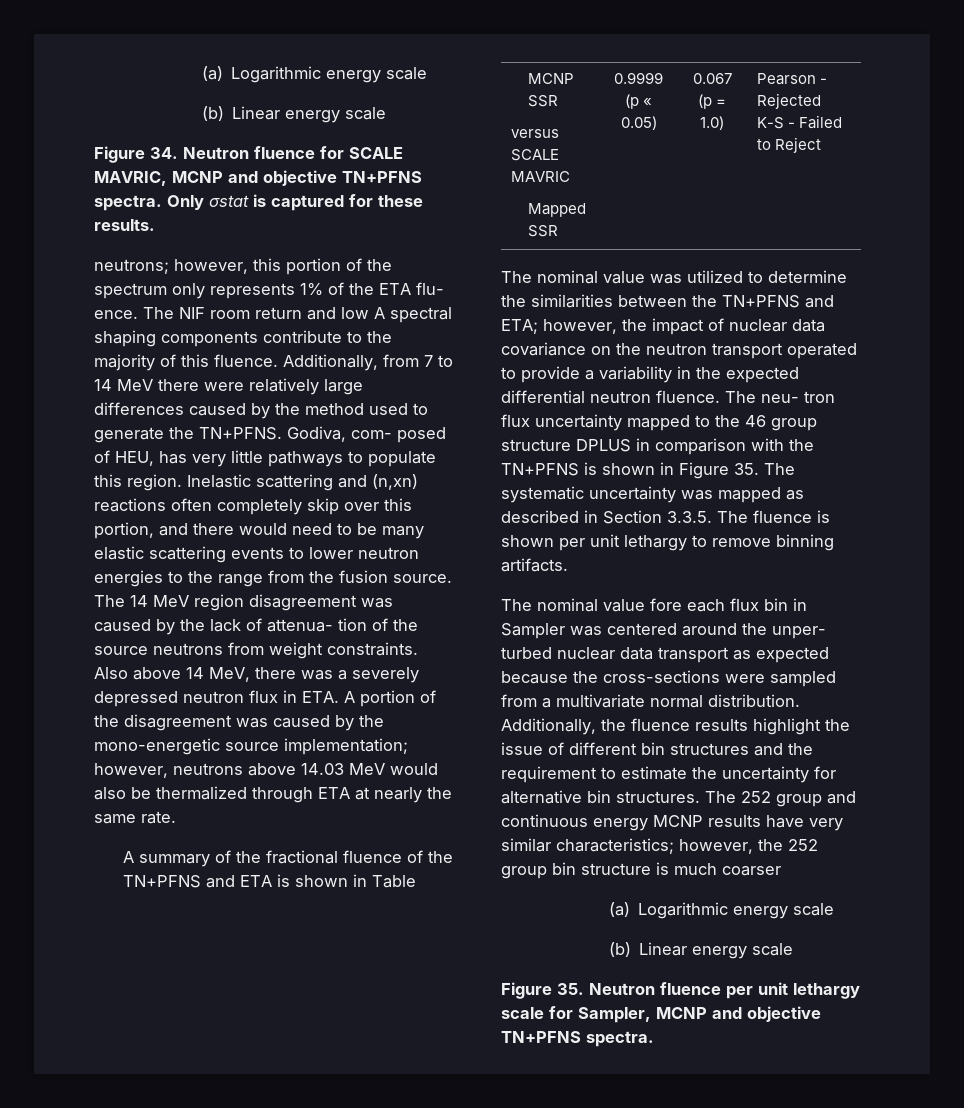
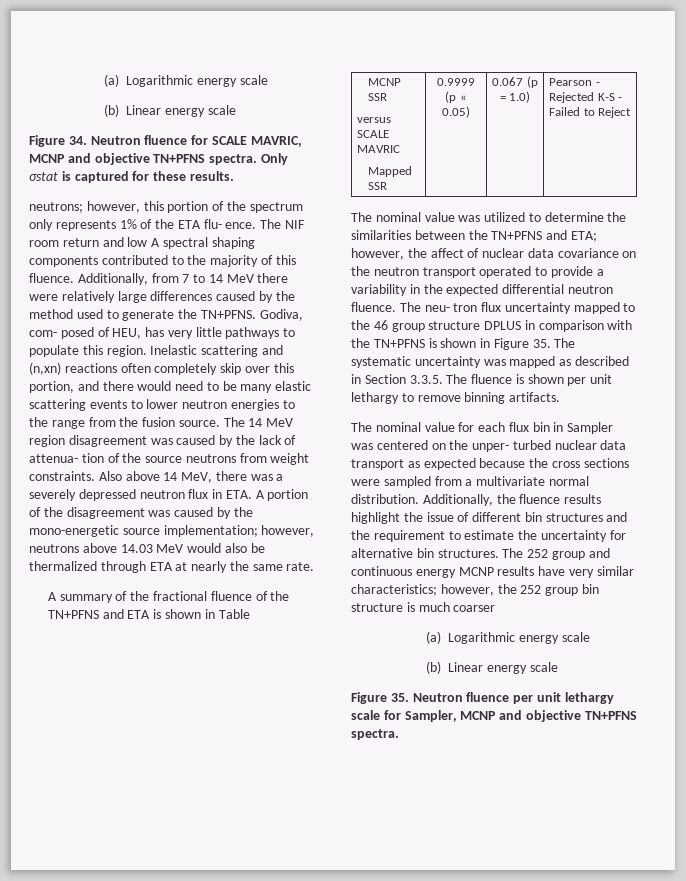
[263,330,342,343] contribute -> [101,255,168,265] contributed
[652,318,704,335] impact -> [430,248,464,258] affect
[650,598,682,611] fore -> [458,422,475,432] for
[682,623,737,636] around -> [431,443,446,450] on
[603,670,720,683] cross-sections -> [551,458,629,468] cross sections

